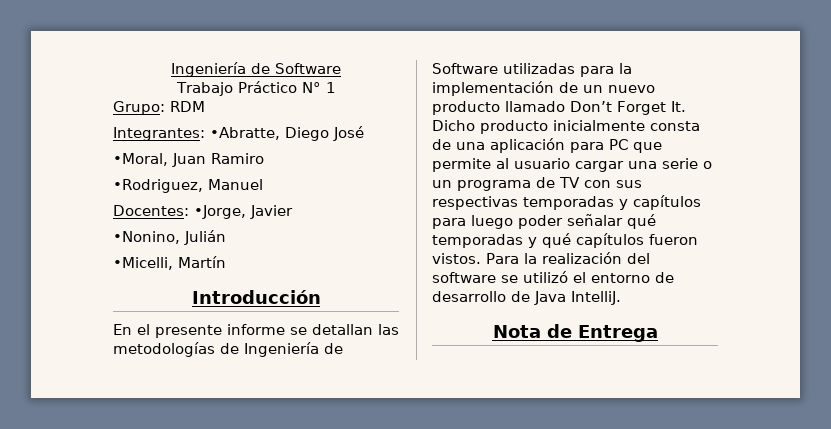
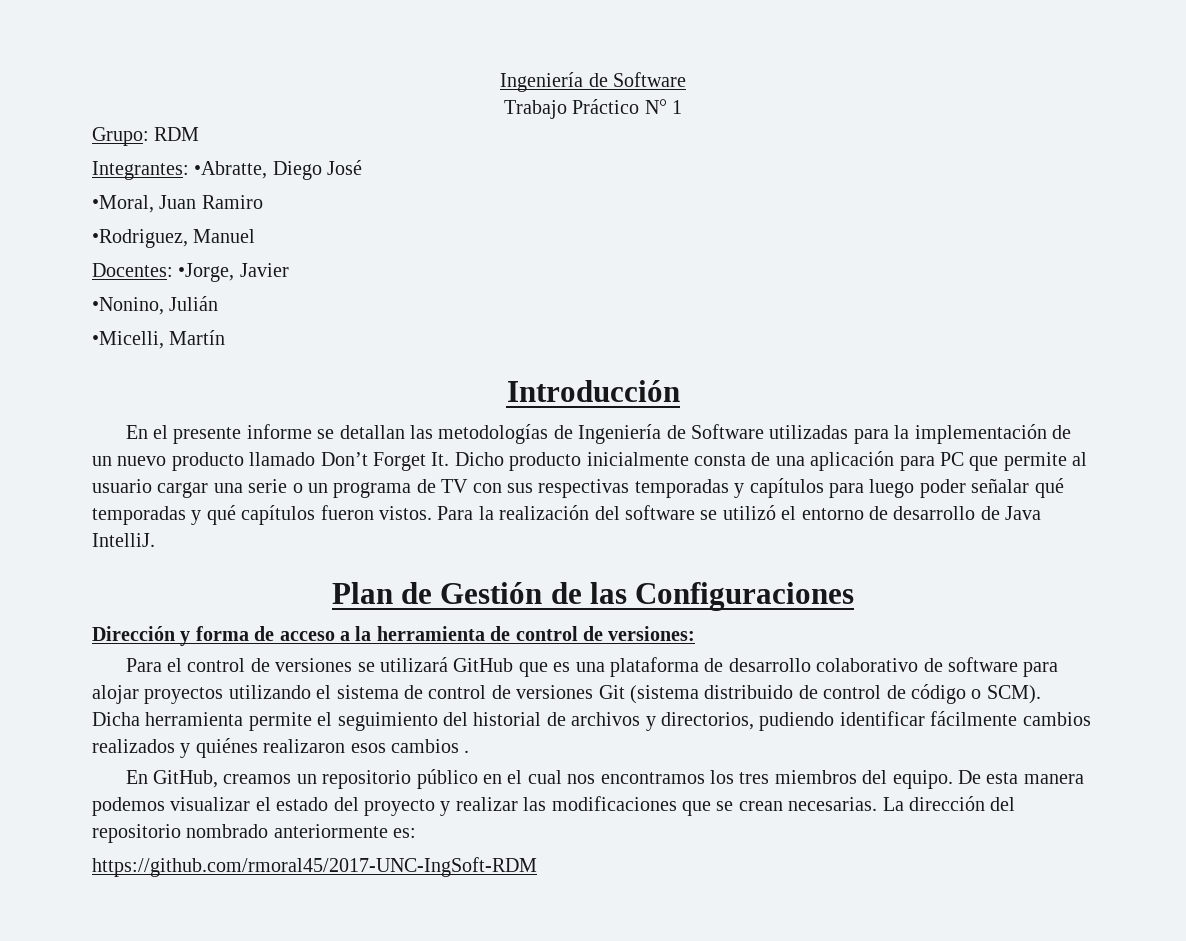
[492,324,658,342] Nota de Entrega -> [331,582,855,611] [92,626,696,646] [125,657,1059,677] [92,684,1041,704] [92,711,1091,731] [92,738,470,758] [125,769,1084,789] [92,796,1016,816] [92,824,417,843] [92,857,537,877] Plan de Gestión de las Configuraciones // Dirección y forma de acceso a la herramienta de control de versiones: // Para el control de versiones se utilizará GitHub que es una plataforma de desarrollo colaborativo de software para alojar proyectos utilizando el sistema de control de versiones Git (sistema distribuido de control de código o SCM). Dicha herramienta permite el seguimiento del historial de archivos y directorios, pudiendo identificar fácilmente cambios realizados y quiénes realizaron esos cambios . // En GitHub, creamos un repositorio público en el cual nos encontramos los tres miembros del equipo. De esta manera podemos visualizar el estado del proyecto y realizar las modificaciones que se crean necesarias. La dirección del repositorio nombrado anteriormente es: // https://github.com/rmoral45/2017-UNC-IngSoft-RDM

